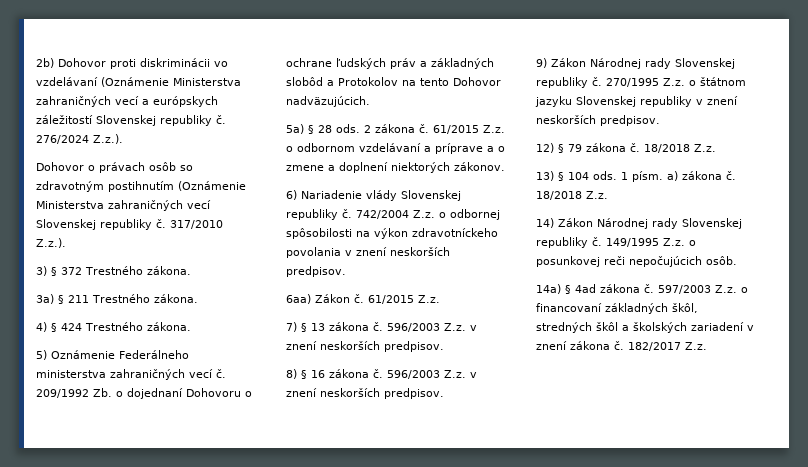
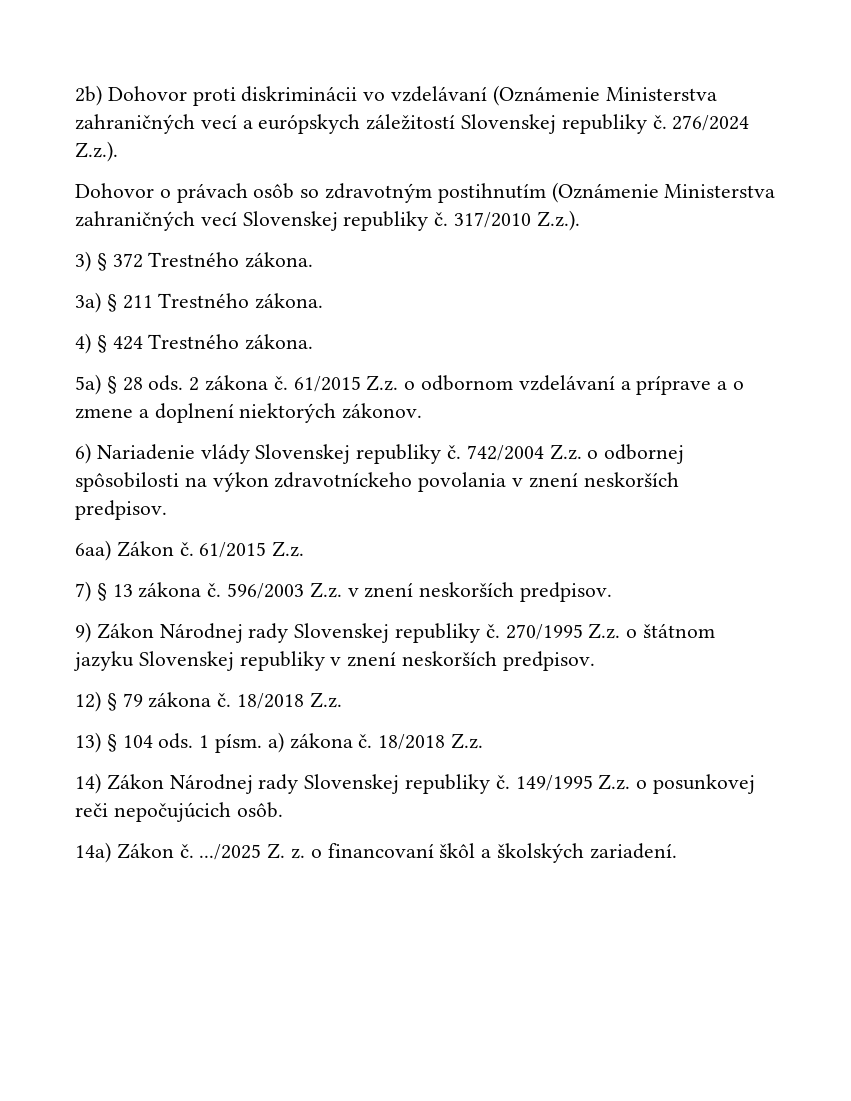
[36,350,189,360] [36,369,226,380] [36,388,252,399] [286,58,494,69] [286,77,501,86] [286,96,370,107] // 5) Oznámenie Federálneho ministerstva zahraničných vecí č. 209/1992 Zb. o dojednaní Dohovoru o ochrane ľudských práv a základných slobôd a Protokolov na tento Dohovor nadväzujúcich. -> (314, 342) none
[286,369,477,379] [286,388,444,399] // 8) § 16 zákona č. 596/2003 Z.z. v znení neskorších predpisov. -> (613, 592) none
[565,284,748,294] [536,303,698,314] [536,322,754,333] [536,341,707,351] § 4ad zákona č. 597/2003 Z.z. o financovaní základných škôl, stredných škôl a školských zariadení v znení zákona č. 182/2017 Z.z. -> [116,843,677,863] Zákon č. .../2025 Z. z. o financovaní škôl a školských zariadení.

